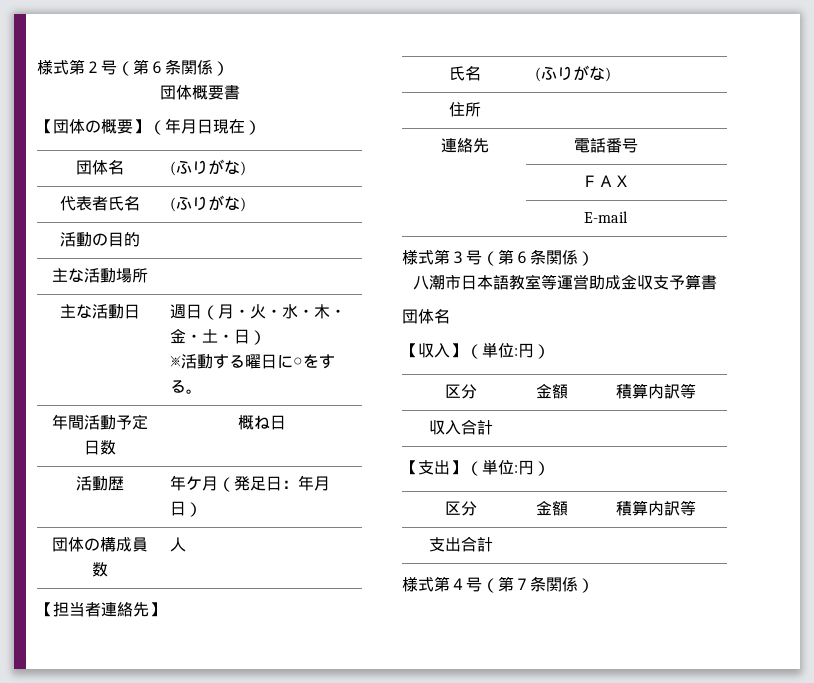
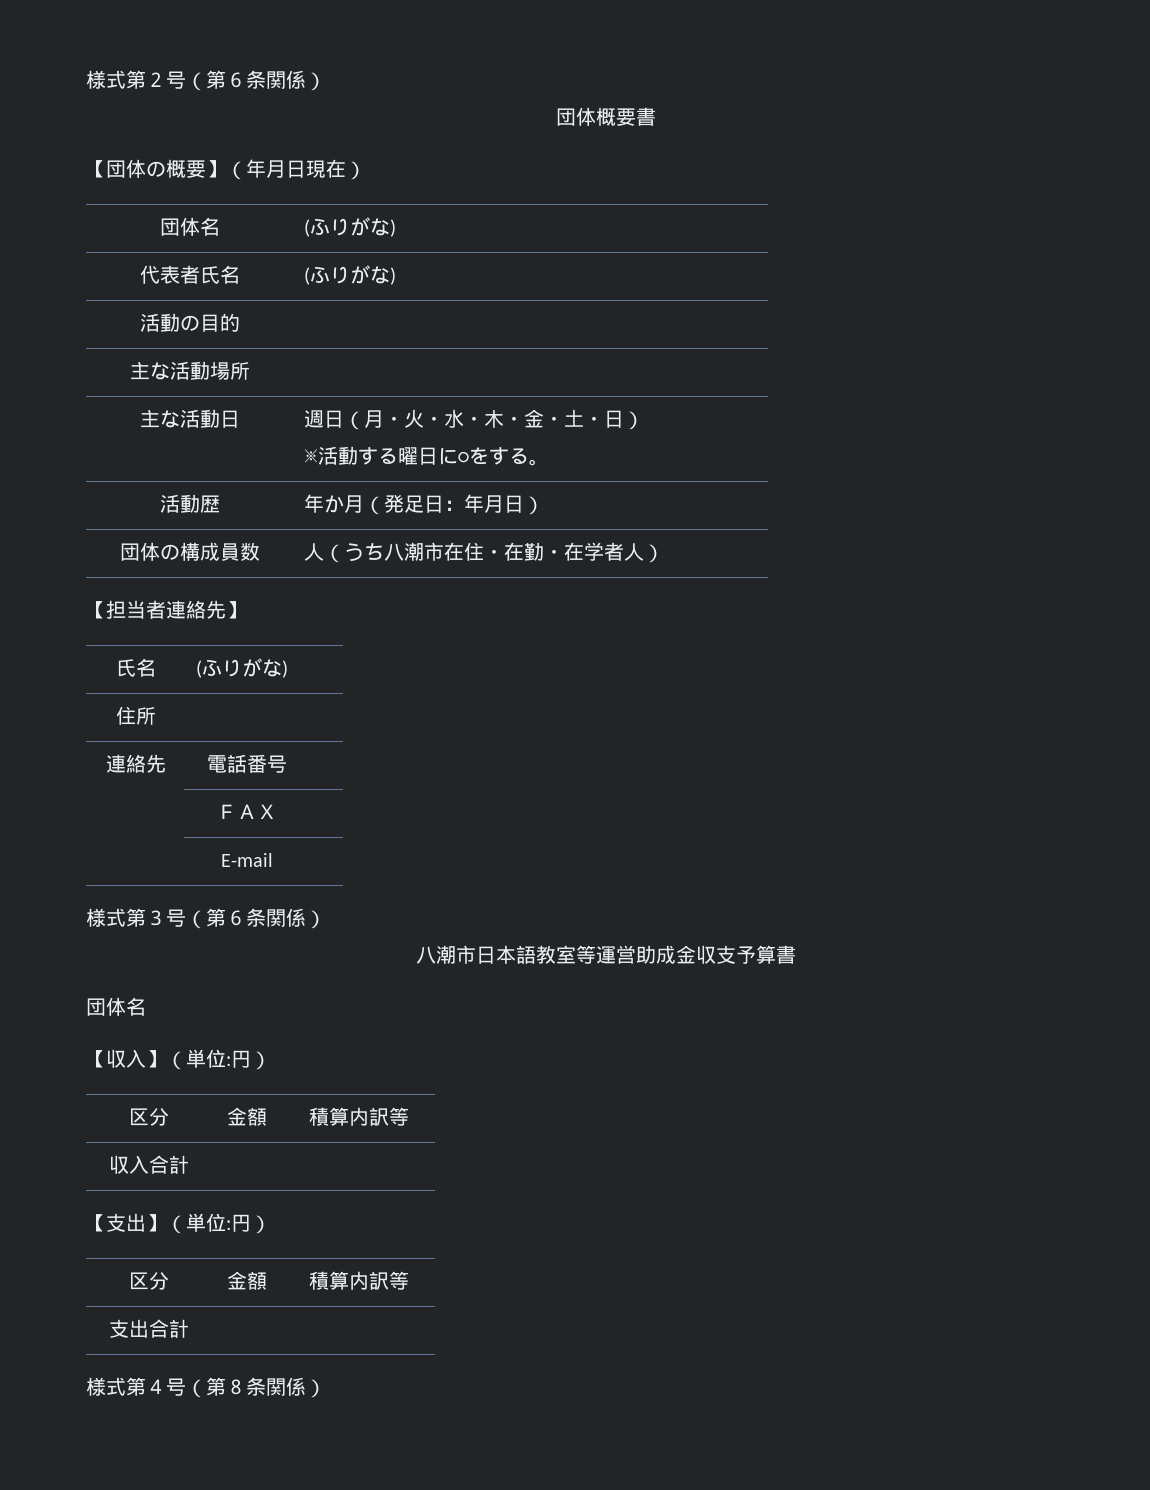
[51,414,148,430] [83,440,116,455] [237,415,286,430] // 年間活動予定日数 | 概ね日 -> (549, 462) none
[185,476,202,490] ケ -> [323,495,344,513] か
(186, 544) none -> [323,542,664,563] （うち八潮市在住・在勤・在学者人）
[514,578,530,590] ７ -> [226,1379,246,1395] ８

